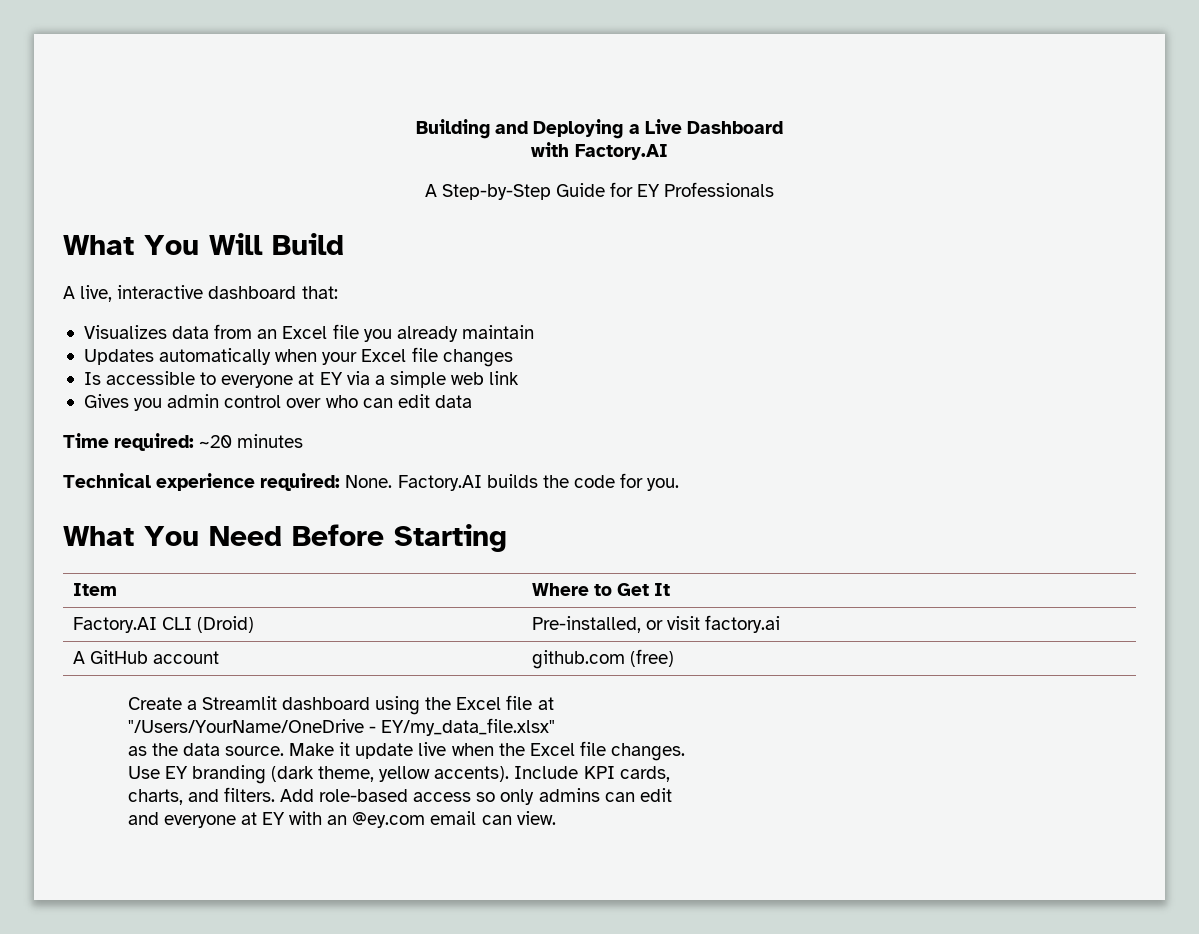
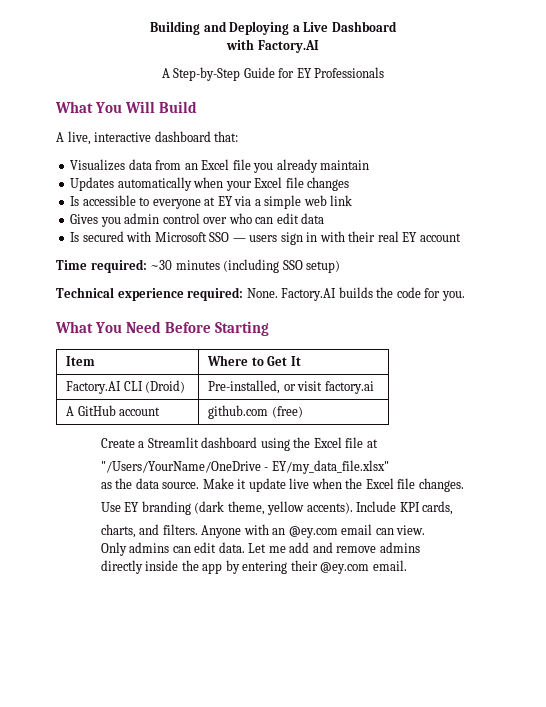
(472, 401) none -> [70,231,461,245] // Is secured with Microsoft SSO — users sign in with their real EY account
[199,435,233,448] ~20 -> [150,260,173,270] ~30
(304, 441) none -> [223,259,341,273] (including SSO setup)
[279,788,672,805] [127,812,285,828] Add role-based access so only admins can edit // and everyone at EY -> [201,525,242,538] Anyone
(556, 818) none -> [100,542,420,556] [100,560,407,574] // Only admins can edit data. Let me add and remove admins // directly inside the app by entering their @ey.com email.

